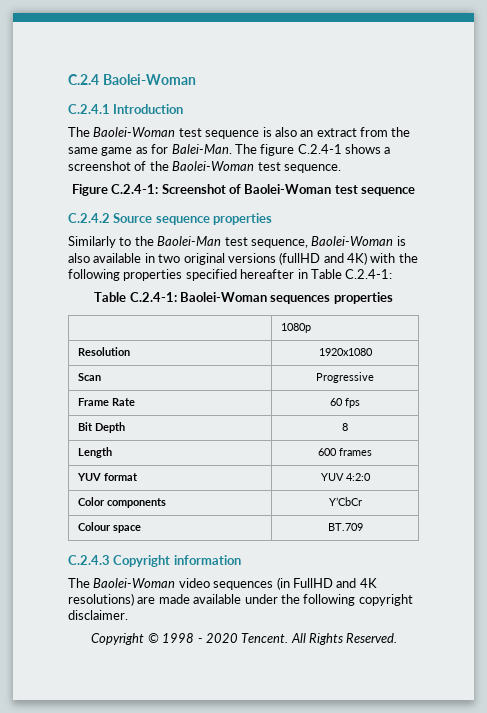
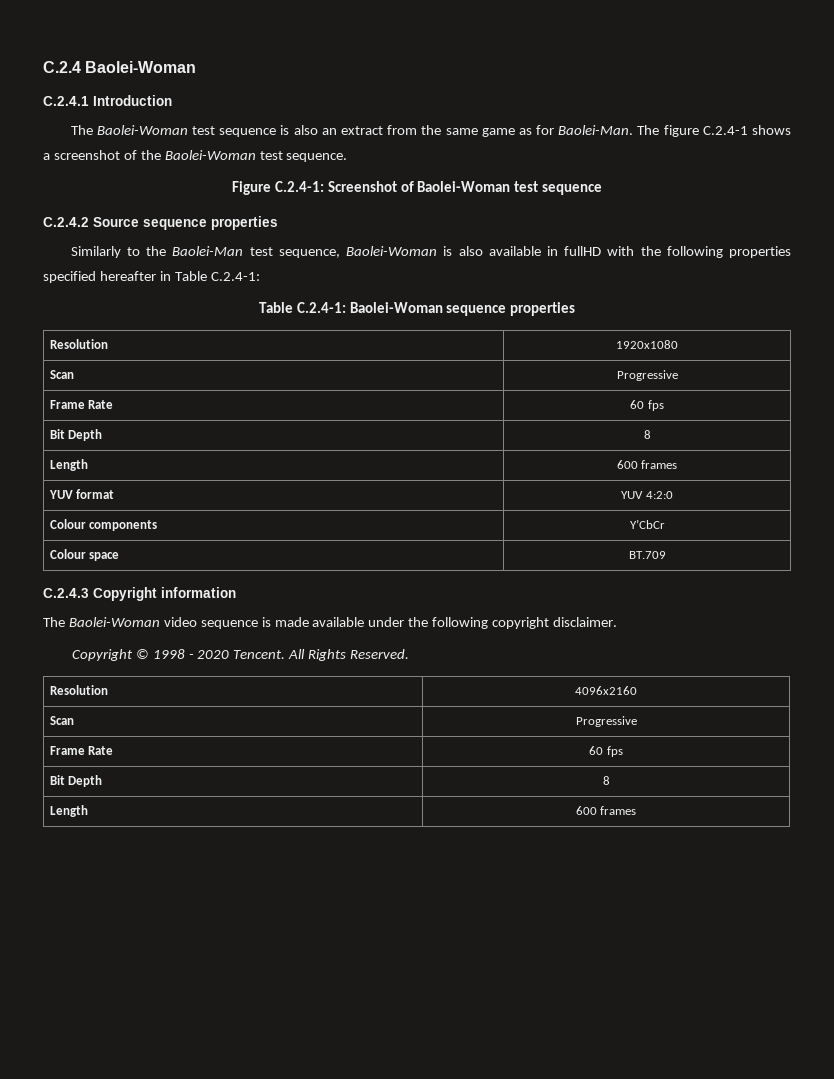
[171,144,232,154] Balei-Man. -> [558,125,634,135] Baolei-Man.
[158,252,367,265] two original versions (fullHD and 4K) -> [564,246,602,256] fullHD
[270,292,393,304] [280,323,311,333] sequences properties // | 1080p -> [446,302,576,316] sequence properties
[77,497,105,506] Color -> [49,519,86,529] Colour
[213,577,377,590] [68,593,156,606] sequences (in FullHD and 4K resolutions) are -> [200,617,271,629] sequence is
(398, 638) none -> [49,685,108,695] [575,686,637,695] [49,716,74,725] [575,716,637,727] [49,746,114,755] [589,746,623,757] [49,775,103,787] [602,776,610,785] [49,805,88,817] [575,806,637,815] // Resolution | 4096x2160 // Scan | Progressive // Frame Rate | 60 fps // Bit Depth | 8 // Length | 600 frames

